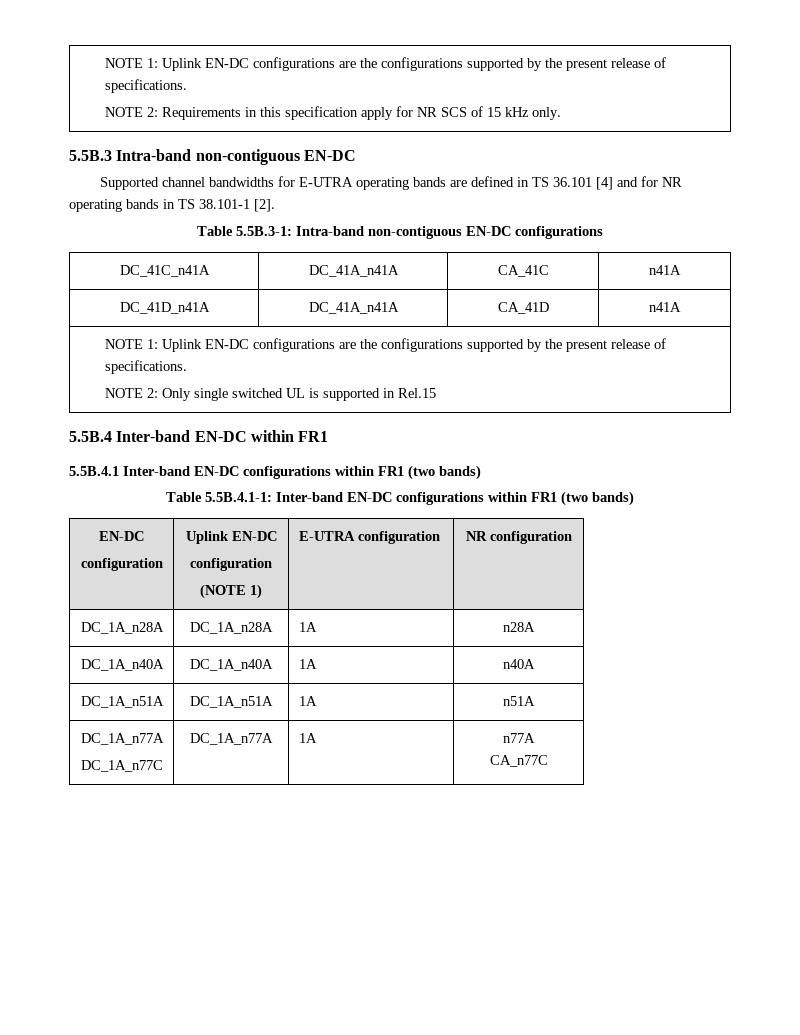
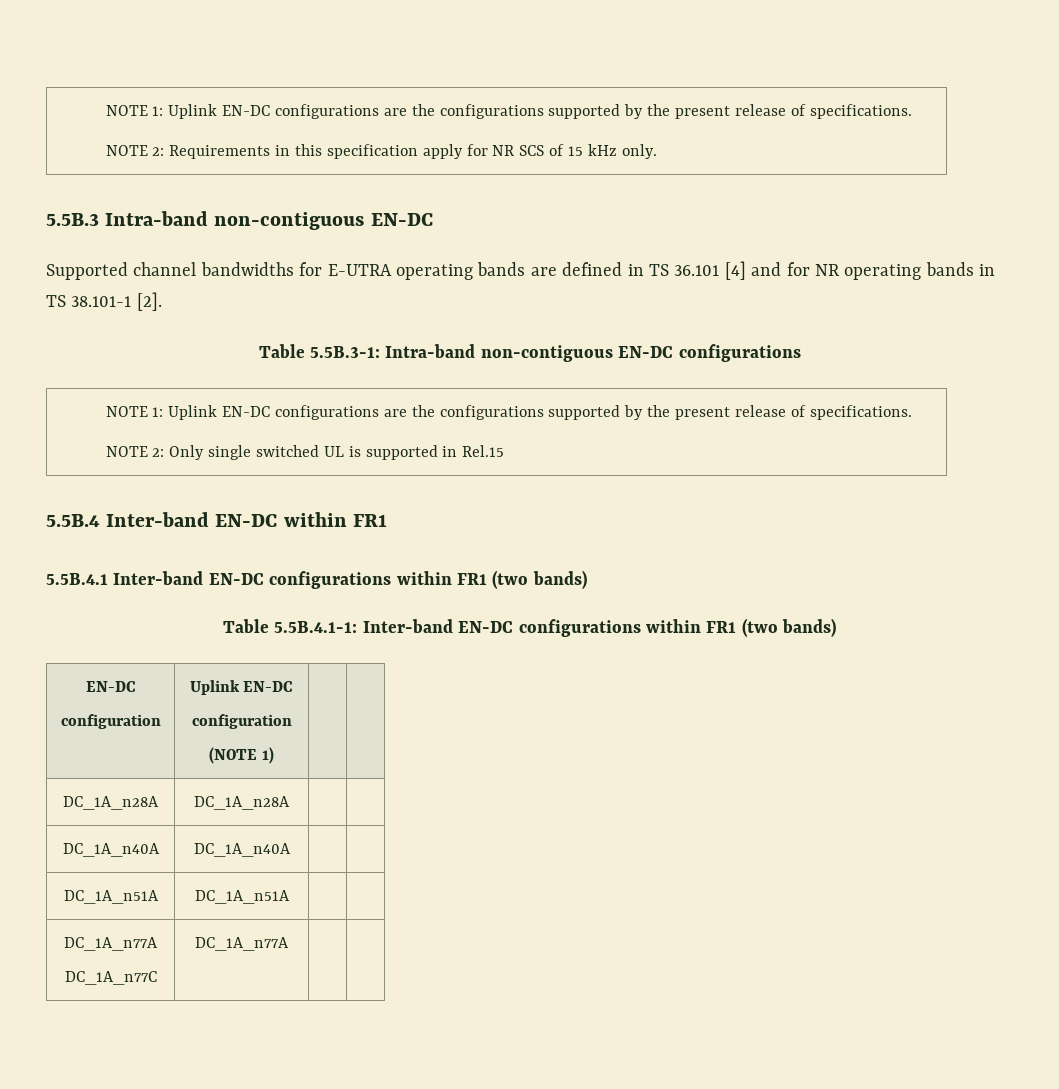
[119,265,210,277] [308,265,399,277] [497,265,549,277] [649,265,681,275] [119,302,210,314] [308,302,399,314] [497,302,549,314] [649,302,681,312] // DC_41C_n41A | DC_41A_n41A | CA_41C | n41A // DC_41D_n41A | DC_41A_n41A | CA_41D | n41A -> (801, 353) none
[298,531,440,544] [465,531,572,544] E-UTRA configuration | NR configuration -> (274, 755) |
[298,622,317,632] [503,622,535,632] 1A | n28A -> (290, 803) |
[298,659,317,669] [503,659,535,669] 1A | n40A -> (291, 850) |
[298,696,317,706] [503,696,535,706] 1A | n51A -> (290, 897) |
[298,733,317,743] [503,733,535,743] [489,755,548,767] 1A | n77A // CA_n77C -> (289, 944) |

